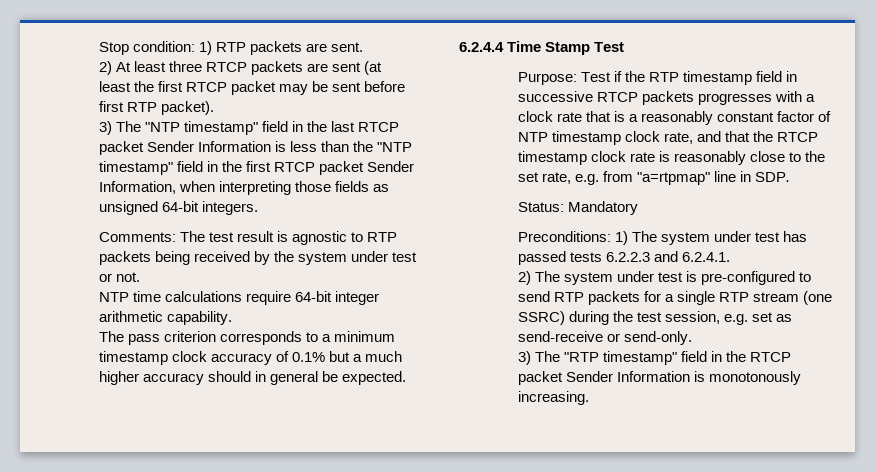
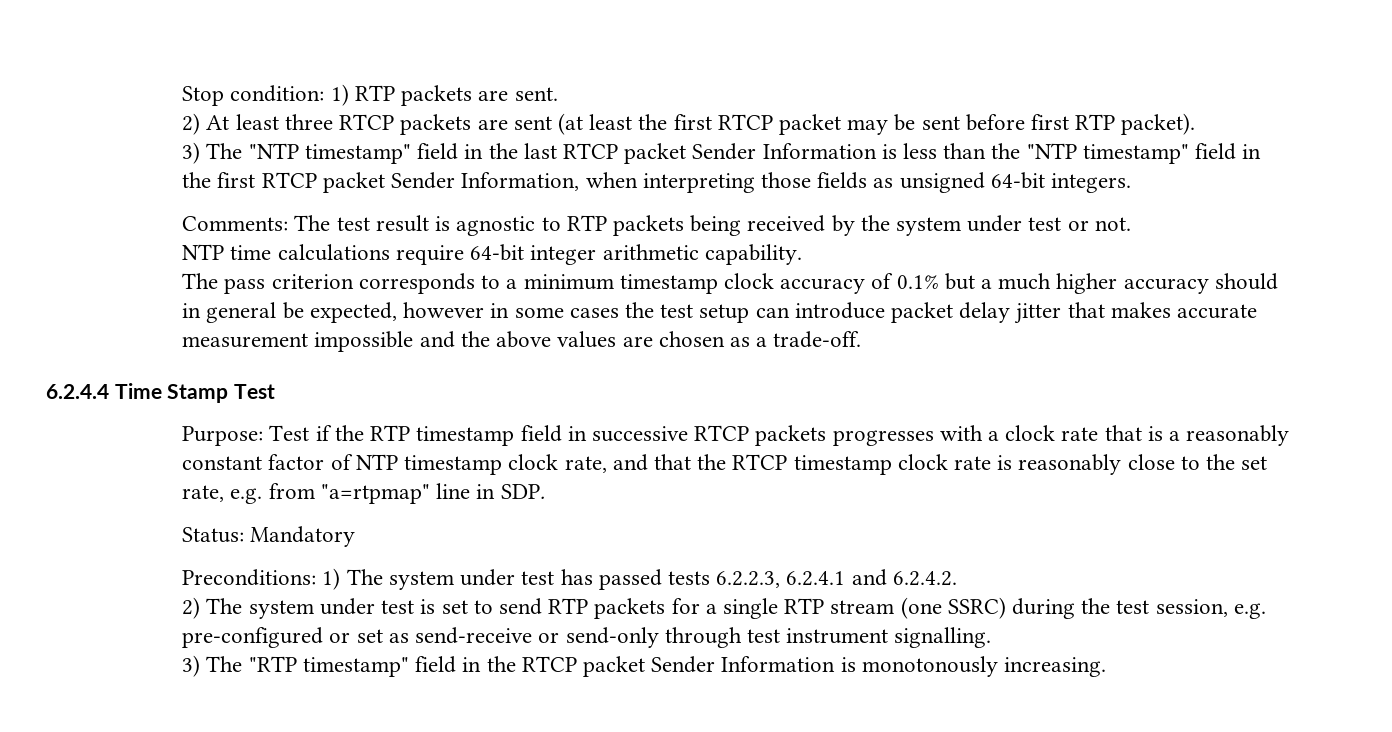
[341,371,406,385] expected. -> [309,302,1258,324] [182,331,862,352] expected, however in some cases the test setup can introduce packet delay jitter that makes accurate measurement impossible and the above values are chosen as a trade-off.
[605,251,730,262] 6.2.2.3 and 6.2.4.1. -> [716,569,957,588] 6.2.2.3, 6.2.4.1 and 6.2.4.2.
[700,271,795,285] pre-configured -> [441,600,468,614] set
(748, 319) none -> [182,627,351,648] pre-configured or
[623,331,692,345] send-only. -> [565,627,992,648] send-only through test instrument signalling.

